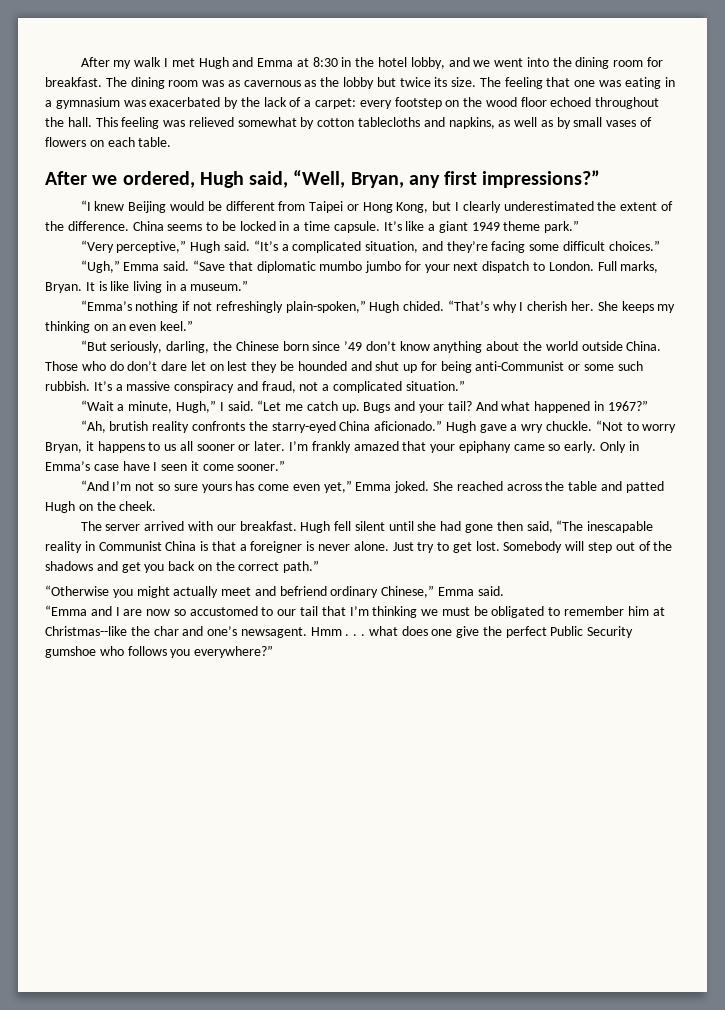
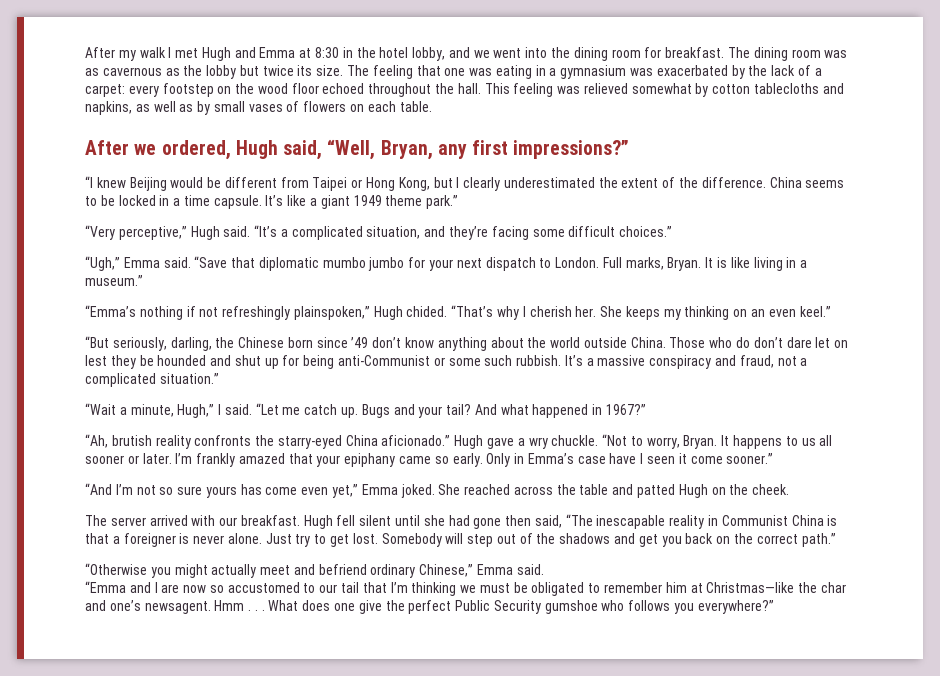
[285,300,366,313] plain-spoken,” -> [293,306,370,320] plainspoken,”
[642,424,677,433] [45,441,94,453] worry Bryan, it -> [646,435,730,449] worry, Bryan. It
[45,626,127,636] Christmas--like -> [706,582,795,593] Christmas—like
[368,626,398,636] what -> [268,600,299,611] What

